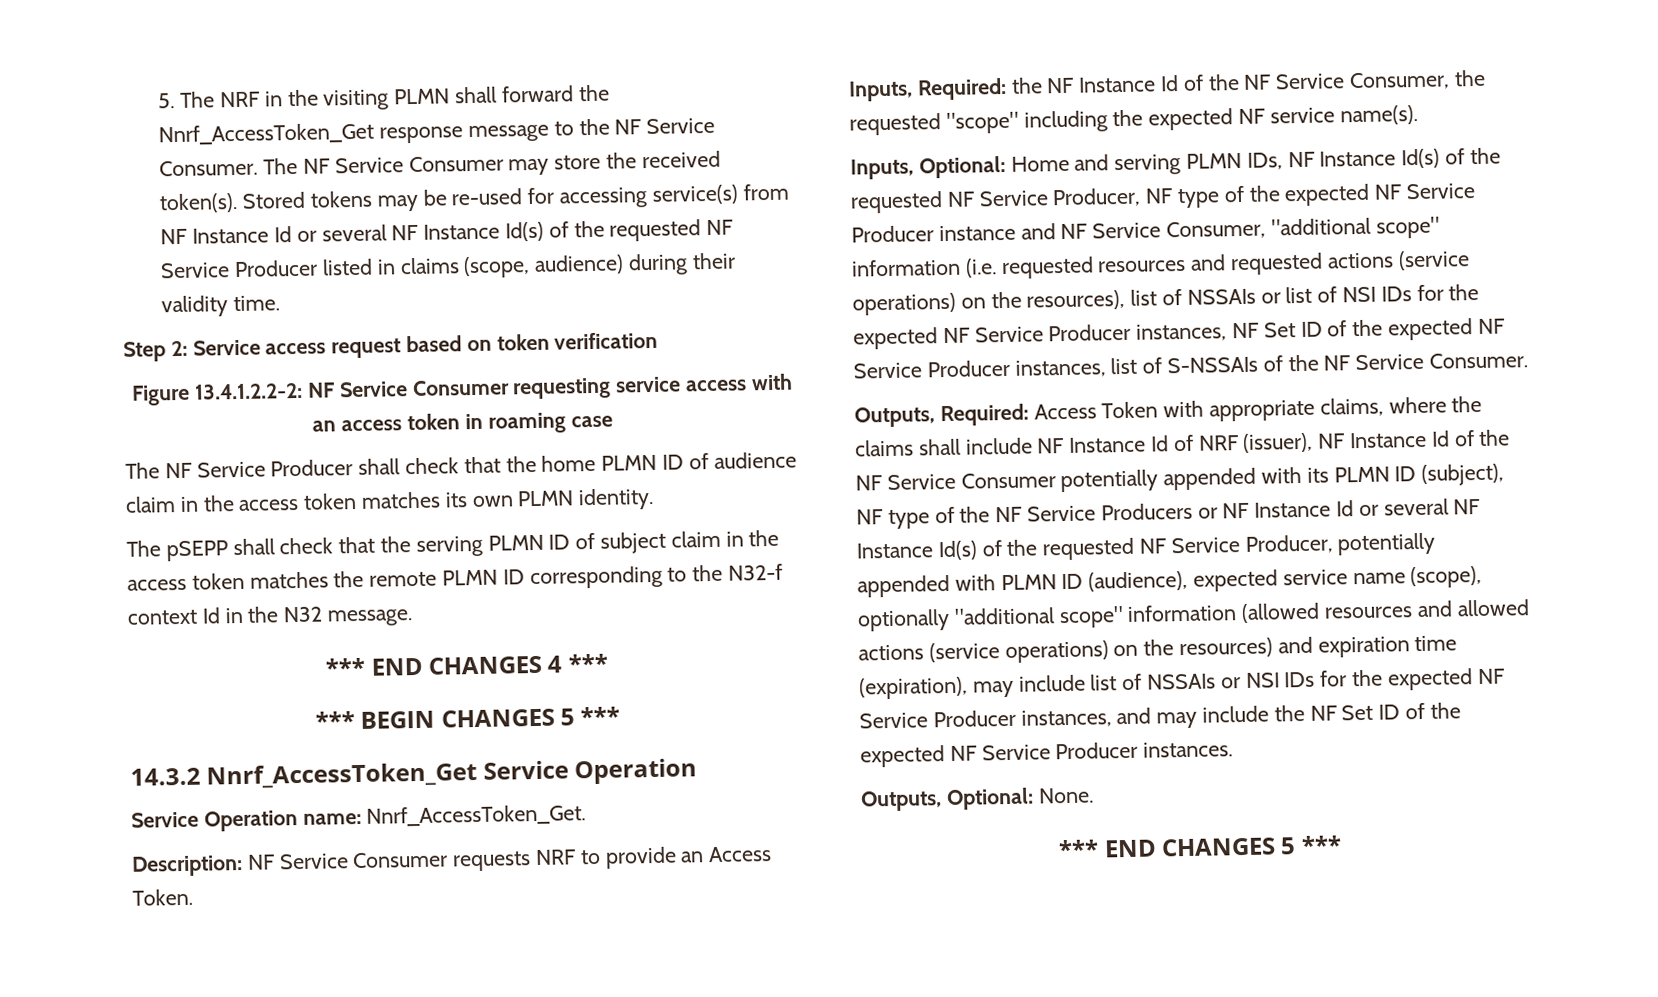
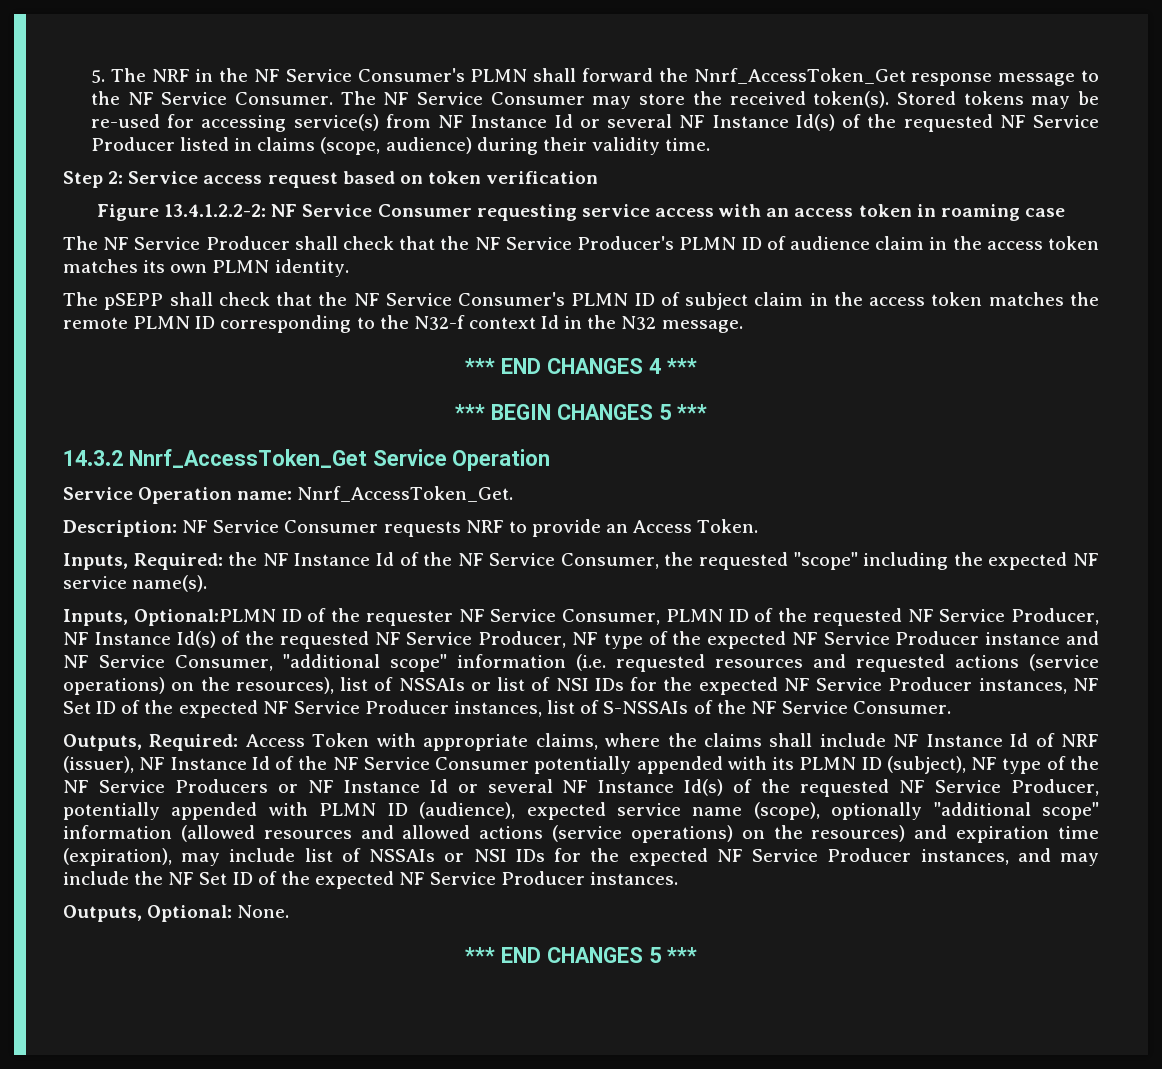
[323,89,390,111] visiting -> [253,68,465,82] NF Service Consumer's
[541,454,597,472] home -> [474,236,675,250] NF Service Producer's
[415,535,483,558] serving -> [353,292,566,306] NF Service Consumer's
[918,152,1283,179] Optional: Home and serving PLMN IDs, -> [133,608,1099,626] Optional:PLMN ID of the requester NF Service Consumer, PLMN ID of the requested NF Service Producer,

